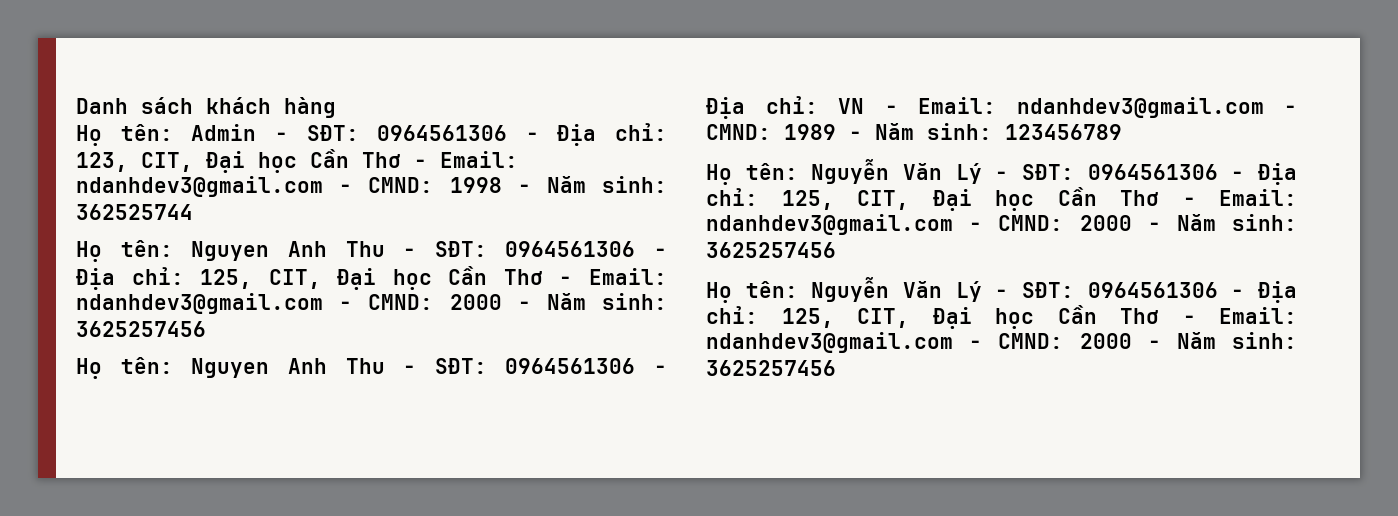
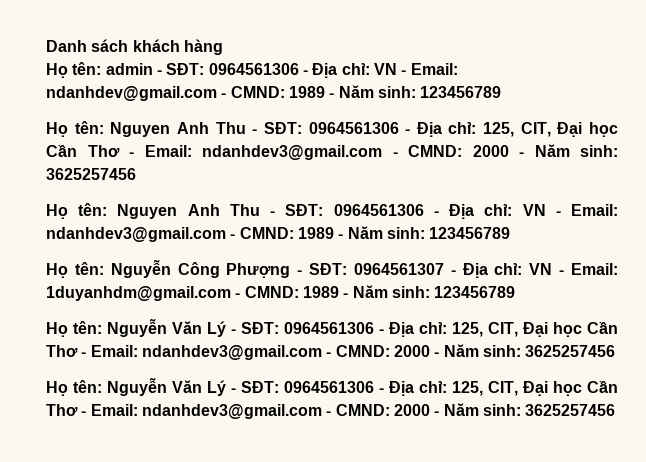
[191,123,667,146] [76,149,518,173] [76,176,668,197] [76,204,193,220] Admin - SĐT: 0964561306 - Địa chỉ: 123, CIT, Đại học Cần Thơ - Email: ndanhdev3@gmail.com - CMND: 1998 - Năm sinh: 362525744 -> [105,63,458,78] [46,85,502,101] admin - SĐT: 0964561306 - Địa chỉ: VN - Email: ndanhdev@gmail.com - CMND: 1989 - Năm sinh: 123456789
(1122, 132) none -> [46,260,619,278] [46,285,516,301] // Họ tên: Nguyễn Công Phượng - SĐT: 0964561307 - Địa chỉ: VN - Email: 1duyanhdm@gmail.com - CMND: 1989 - Năm sinh: 123456789

